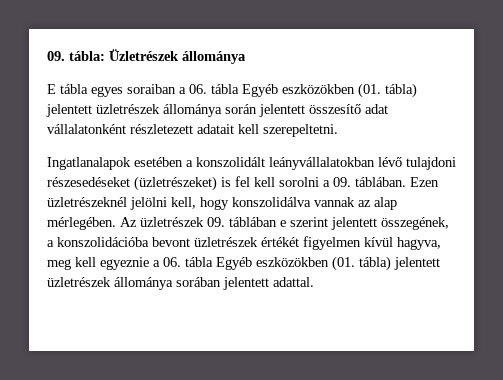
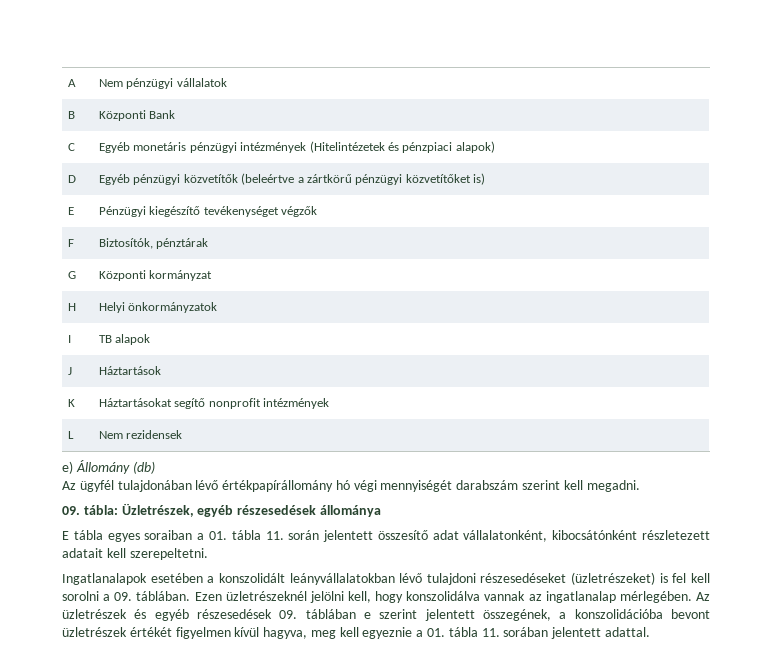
[47,49,179,61] 09. tábla: Üzletrészek -> [68,79,77,87] [99,78,227,89] [68,111,76,119] [99,110,176,121] [68,143,76,151] [99,141,495,153] [68,175,77,183] [99,173,486,185] [68,207,75,215] [99,206,318,217] [68,239,75,247] [99,238,209,249] [68,271,77,279] [99,270,213,281] [68,303,77,311] [99,302,218,313] [68,335,72,343] [99,334,151,345] [68,367,73,375] [99,366,162,375] [68,399,76,407] [99,398,330,409] [68,431,75,439] [99,430,183,439] [62,460,155,474] [62,480,640,492] [62,503,317,517] A | Nem pénzügyi vállalatok // B | Központi Bank // C | Egyéb monetáris pénzügyi intézmények (Hitelintézetek és pénzpiaci alapok) // D | Egyéb pénzügyi közvetítők (beleértve a zártkörű pénzügyi közvetítőket is) // E | Pénzügyi kiegészítő tevékenységet végzők // F | Biztosítók, pénztárak // G | Központi kormányzat // H | Helyi önkormányzatok // I | TB alapok // J | Háztartások // K | Háztartásokat segítő nonprofit intézmények // L | Nem rezidensek // e) Állomány (db) // Az ügyfél tulajdonában lévő értékpapírállomány hó végi mennyiségét darabszám szerint kell megadni. // 09. tábla: Üzletrészek, egyéb részesedések
[189,83,417,98] [46,104,222,117] 06. tábla Egyéb eszközökben (01. tábla) jelentett üzletrészek állománya -> [208,530,284,540] 01. tábla 11.
[47,124,126,134] vállalatonként -> [463,530,638,542] vállalatonként, kibocsátónként
[374,197,397,210] alap -> [545,591,616,603] ingatlanalap
(204, 222) none -> [134,609,272,621] és egyéb részesedések
[163,256,440,271] [47,277,173,290] 06. tábla Egyéb eszközökben (01. tábla) jelentett üzletrészek állománya -> [427,627,500,637] 01. tábla 11.

